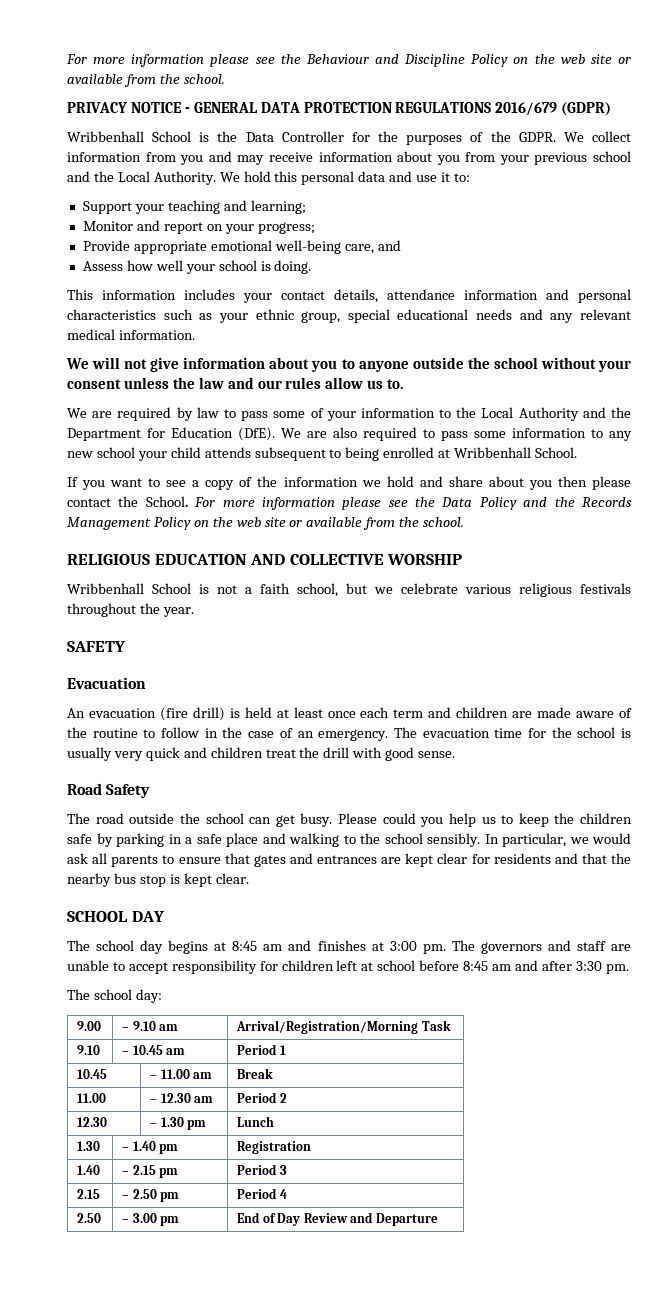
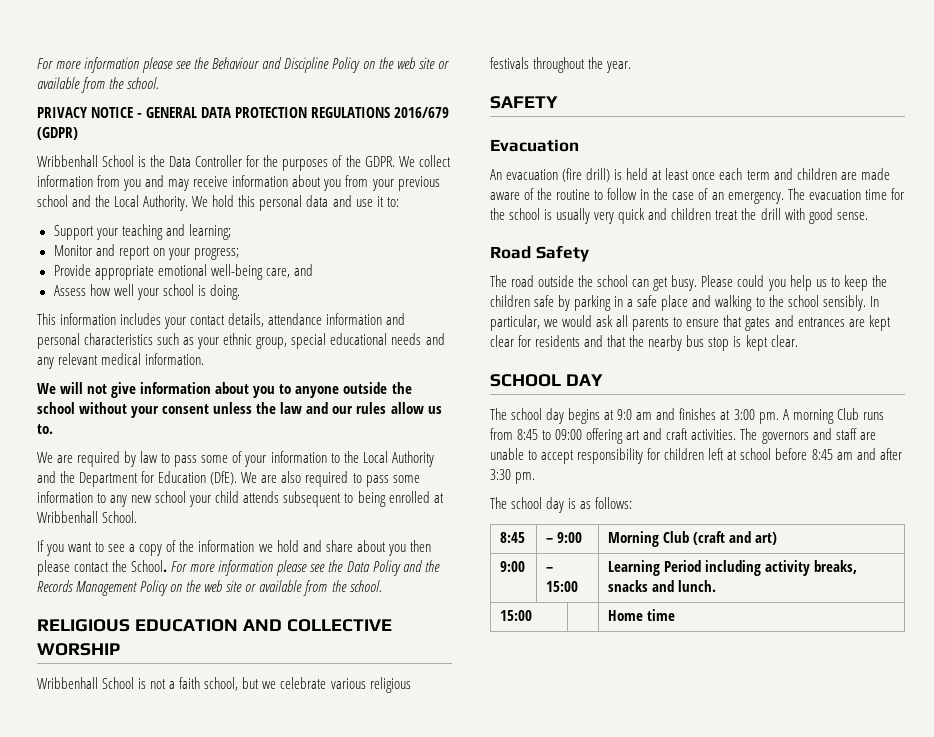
[232,941,258,951] 8:45 -> [617,409,633,420] 9:0
(446, 949) none -> [782,408,884,424] [490,428,737,444] A morning Club runs from 8:45 to 09:00 offering art and craft activities.
[135,989,162,1003] [77,1021,102,1031] [122,1021,179,1031] [236,1020,451,1034] [77,1045,101,1055] [122,1045,186,1055] [237,1044,286,1055] [77,1069,108,1079] [150,1069,213,1079] [237,1068,274,1079] [77,1093,107,1103] [150,1093,214,1103] [237,1092,287,1103] [77,1117,108,1127] [150,1117,207,1130] [237,1116,275,1127] [77,1141,101,1151] [122,1141,179,1154] [237,1141,312,1154] [77,1165,101,1175] [122,1165,179,1178] [237,1164,287,1175] [77,1189,101,1199] [122,1189,180,1202] [237,1188,287,1199] [77,1213,102,1223] [122,1213,180,1226] [237,1212,438,1226] day: // 9.00 | – 9.10 am | Arrival/Registration/Morning Task // 9.10 | – 10.45 am | Period 1 // 10.45 | – 11.00 am | Break // 11.00 | – 12.30 am | Period 2 // 12.30 | – 1.30 pm | Lunch // 1.30 | – 1.40 pm | Registration // 1.40 | – 2.15 pm | Period 3 // 2.15 | – 2.50 pm | Period 4 // 2.50 | – 3.00 pm | End of Day Review and Departure -> [546,497,633,513] [500,532,526,543] [546,532,583,543] [608,531,778,547] [500,561,526,572] [546,567,554,572] [546,581,579,592] [608,560,858,576] [608,580,717,592] [500,610,533,621] [608,609,676,621] day is as follows: // 8:45 | – 9:00 | Morning Club (craft and art) // 9:00 | – 15:00 | Learning Period including activity breaks, snacks and lunch. // 15:00 | | Home time

